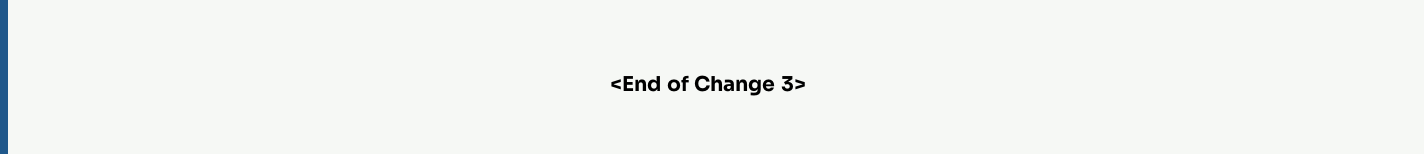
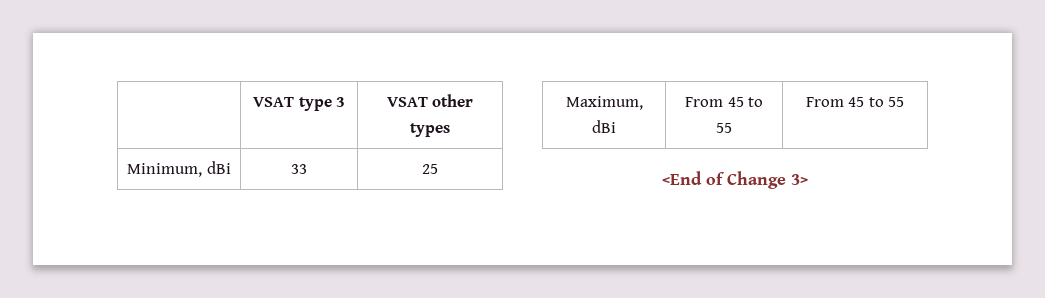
(610, 84) none -> [252,97,346,111] [386,94,474,107] [410,123,450,137] [127,161,231,177] [291,164,307,174] [422,164,438,174] [565,96,643,110] [592,120,616,133] [684,97,764,107] [716,123,732,133] [805,97,905,107] | VSAT type 3 | VSAT other types // Minimum, dBi | 33 | 25 // Maximum, dBi | From 45 to 55 | From 45 to 55 //

